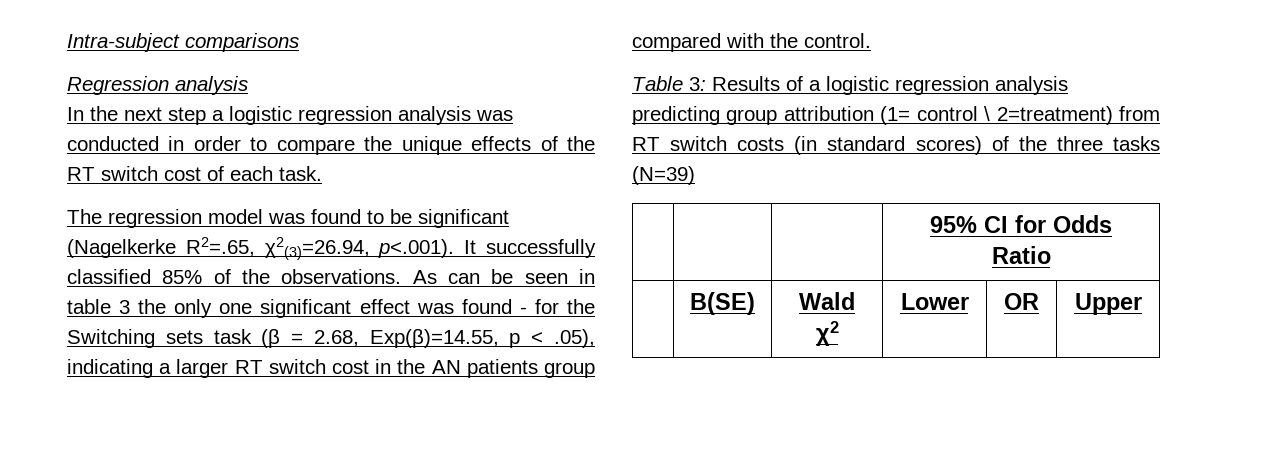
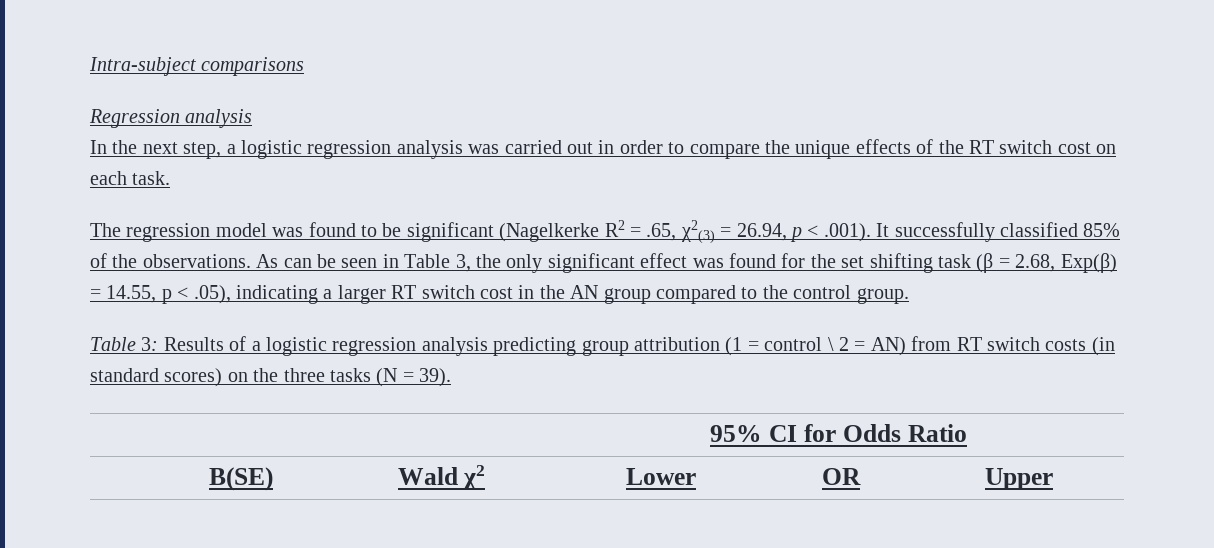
[168,107,206,125] step -> [183,142,222,159] step,
[67,136,159,151] conducted -> [504,140,593,154] carried out
[207,166,224,181] of -> [1096,144,1117,154] on
[185,237,455,260] R2=.65, χ2(3)=26.94, p<.001). -> [604,220,871,243] R2 = .65, χ2(3) = 26.94, p < .001).
[67,299,131,314] table 3 -> [404,254,471,272] Table 3,
[219,303,253,314] one -> (543, 263) none
[519,307,527,314] - -> (776, 260) none
[67,329,203,348] Switching sets -> [841,253,933,273] set shifting
[369,329,499,348] Exp(β)=14.55, -> [1060,253,1117,273] [90,285,157,303] Exp(β) = 14.55,
[466,359,538,378] patients -> (599, 292) none
[726,33,871,48] with the control. -> [741,285,909,304] to the control group.
[880,106,1113,125] (1= control \ 2=treatment) -> [725,337,906,356] (1 = control \ 2 = AN)
[991,136,1009,151] of -> [227,372,248,382] on
[632,166,695,185] (N=39) -> [376,368,452,387] (N = 39).

